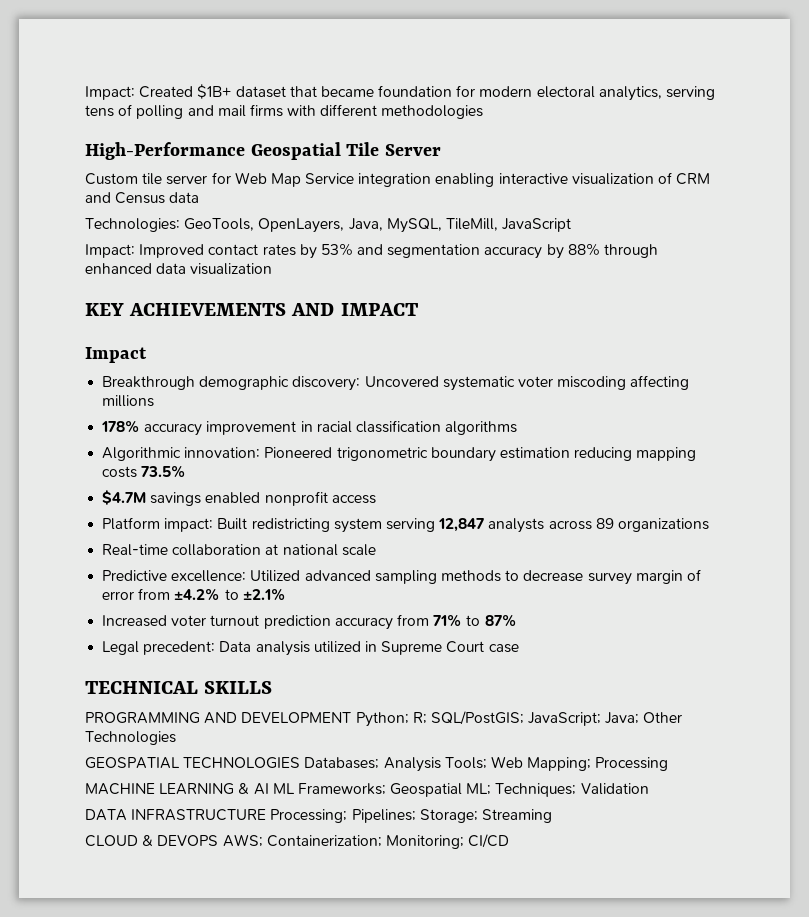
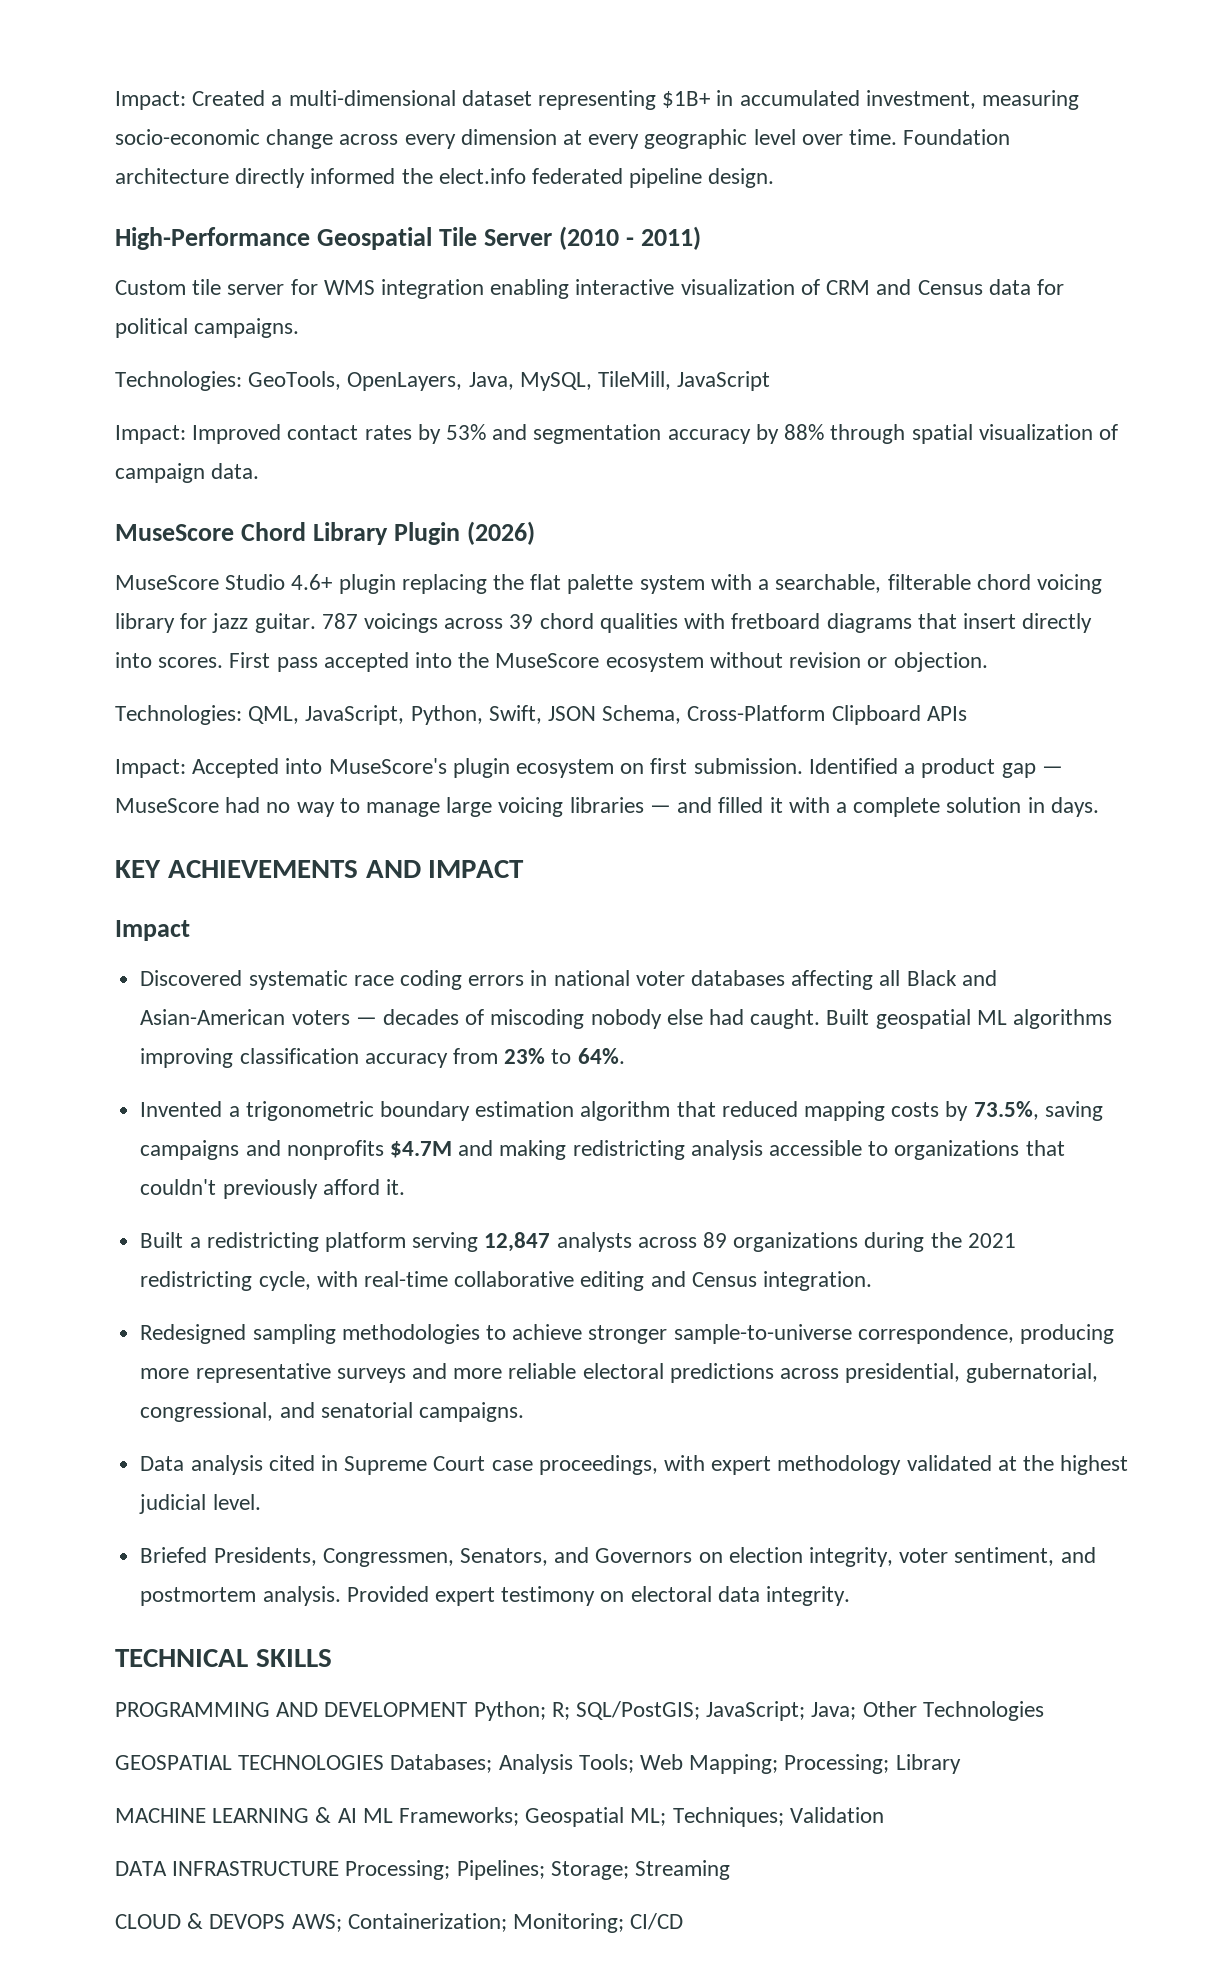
[197,84,716,101] [85,104,484,119] $1B+ dataset that became foundation for modern electoral analytics, serving tens of polling and mail firms with different methodologies -> [271,90,1080,110] [115,129,1011,149] [115,168,775,188] a multi-dimensional dataset representing $1B+ in accumulated investment, measuring socio-economic change across every dimension at every geographic level over time. Foundation architecture directly informed the elect.info federated pipeline design.
(441, 150) none -> [559,226,702,250] (2010 - 2011)
[234,172,355,187] Web Map Service -> [323,280,375,295] WMS
(200, 197) none -> [1036,279,1064,295] [115,318,300,338] for political campaigns.
[85,263,273,275] enhanced data visualization -> [911,424,1118,444] [115,463,260,483] [115,521,536,545] [115,574,1102,594] [115,613,1093,633] [115,652,988,672] [115,705,967,725] [115,758,1063,778] [115,797,1099,817] spatial visualization of campaign data. // MuseScore Chord Library Plugin (2026) // MuseScore Studio 4.6+ plugin replacing the flat palette system with a searchable, filterable chord voicing library for jazz guitar. 787 voicings across 39 chord qualities with fretboard diagrams that insert directly into scores. First pass accepted into the MuseScore ecosystem without revision or objection. // Technologies: QML, JavaScript, Python, Swift, JSON Schema, Cross-Platform Clipboard APIs // Impact: Accepted into MuseScore's plugin ecosystem on first submission. Identified a product gap — MuseScore had no way to manage large voicing libraries — and filled it with a complete solution in days.
[102,375,690,391] [102,395,155,407] [101,420,518,436] [102,447,697,462] [102,465,187,478] [102,490,376,506] [102,517,382,533] Breakthrough demographic discovery: Uncovered systematic voter miscoding affecting millions // 178% accuracy improvement in racial classification algorithms // Algorithmic innovation: Pioneered trigonometric boundary estimation reducing mapping costs 73.5% // $4.7M savings enabled nonprofit access // Platform impact: Built redistricting system -> [140,970,997,990] [140,1009,1113,1029] [140,1048,625,1068] [140,1101,1103,1121] [140,1140,1065,1160] [140,1179,405,1199] [140,1232,406,1252] Discovered systematic race coding errors in national voter databases affecting all Black and Asian-American voters — decades of miscoding nobody else had caught. Built geospatial ML algorithms improving classification accuracy from 23% to 64%. // Invented a trigonometric boundary estimation algorithm that reduced mapping costs by 73.5%, saving campaigns and nonprofits $4.7M and making redistricting analysis accessible to organizations that couldn't previously afford it. // Built a redistricting platform
[102,544,376,556] [102,569,701,585] [102,588,286,601] [102,614,517,630] [102,641,216,655] // Real-time collaboration at national scale // Predictive excellence: Utilized advanced sampling methods to decrease survey margin of error from ±4.2% to ±2.1% // Increased voter turnout prediction accuracy from 71% to 87% // Legal precedent: -> [864,1232,1016,1252] [140,1271,872,1291] [140,1324,1114,1344] [140,1363,1099,1383] [140,1402,524,1422] during the 2021 redistricting cycle, with real-time collaborative editing and Census integration. // Redesigned sampling methodologies to achieve stronger sample-to-universe correspondence, producing more representative surveys and more reliable electoral predictions across presidential, gubernatorial, congressional, and senatorial campaigns. //
[313,641,361,653] utilized -> [268,1455,315,1471] cited
(519, 648) none -> [538,1455,1129,1475] [139,1494,261,1514] [140,1547,1096,1567] [140,1586,850,1606] proceedings, with expert methodology validated at the highest judicial level. // Briefed Presidents, Congressmen, Senators, and Governors on election integrity, voter sentiment, and postmortem analysis. Provided expert testimony on electoral data integrity.
[595,757,669,771] Processing -> [784,1754,961,1774] Processing; Library

